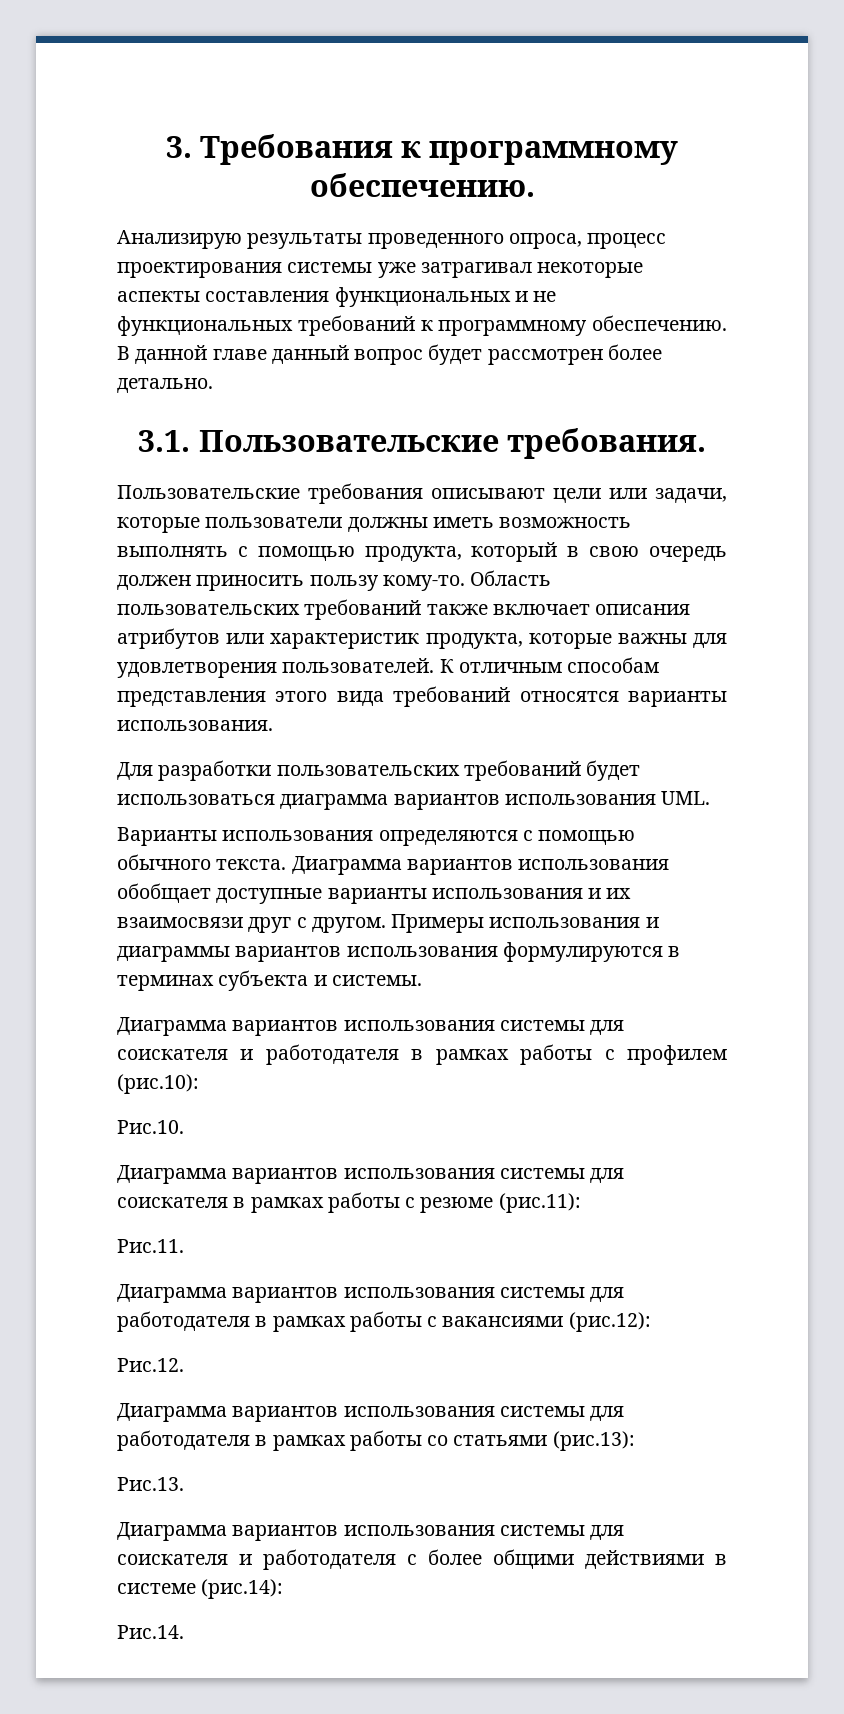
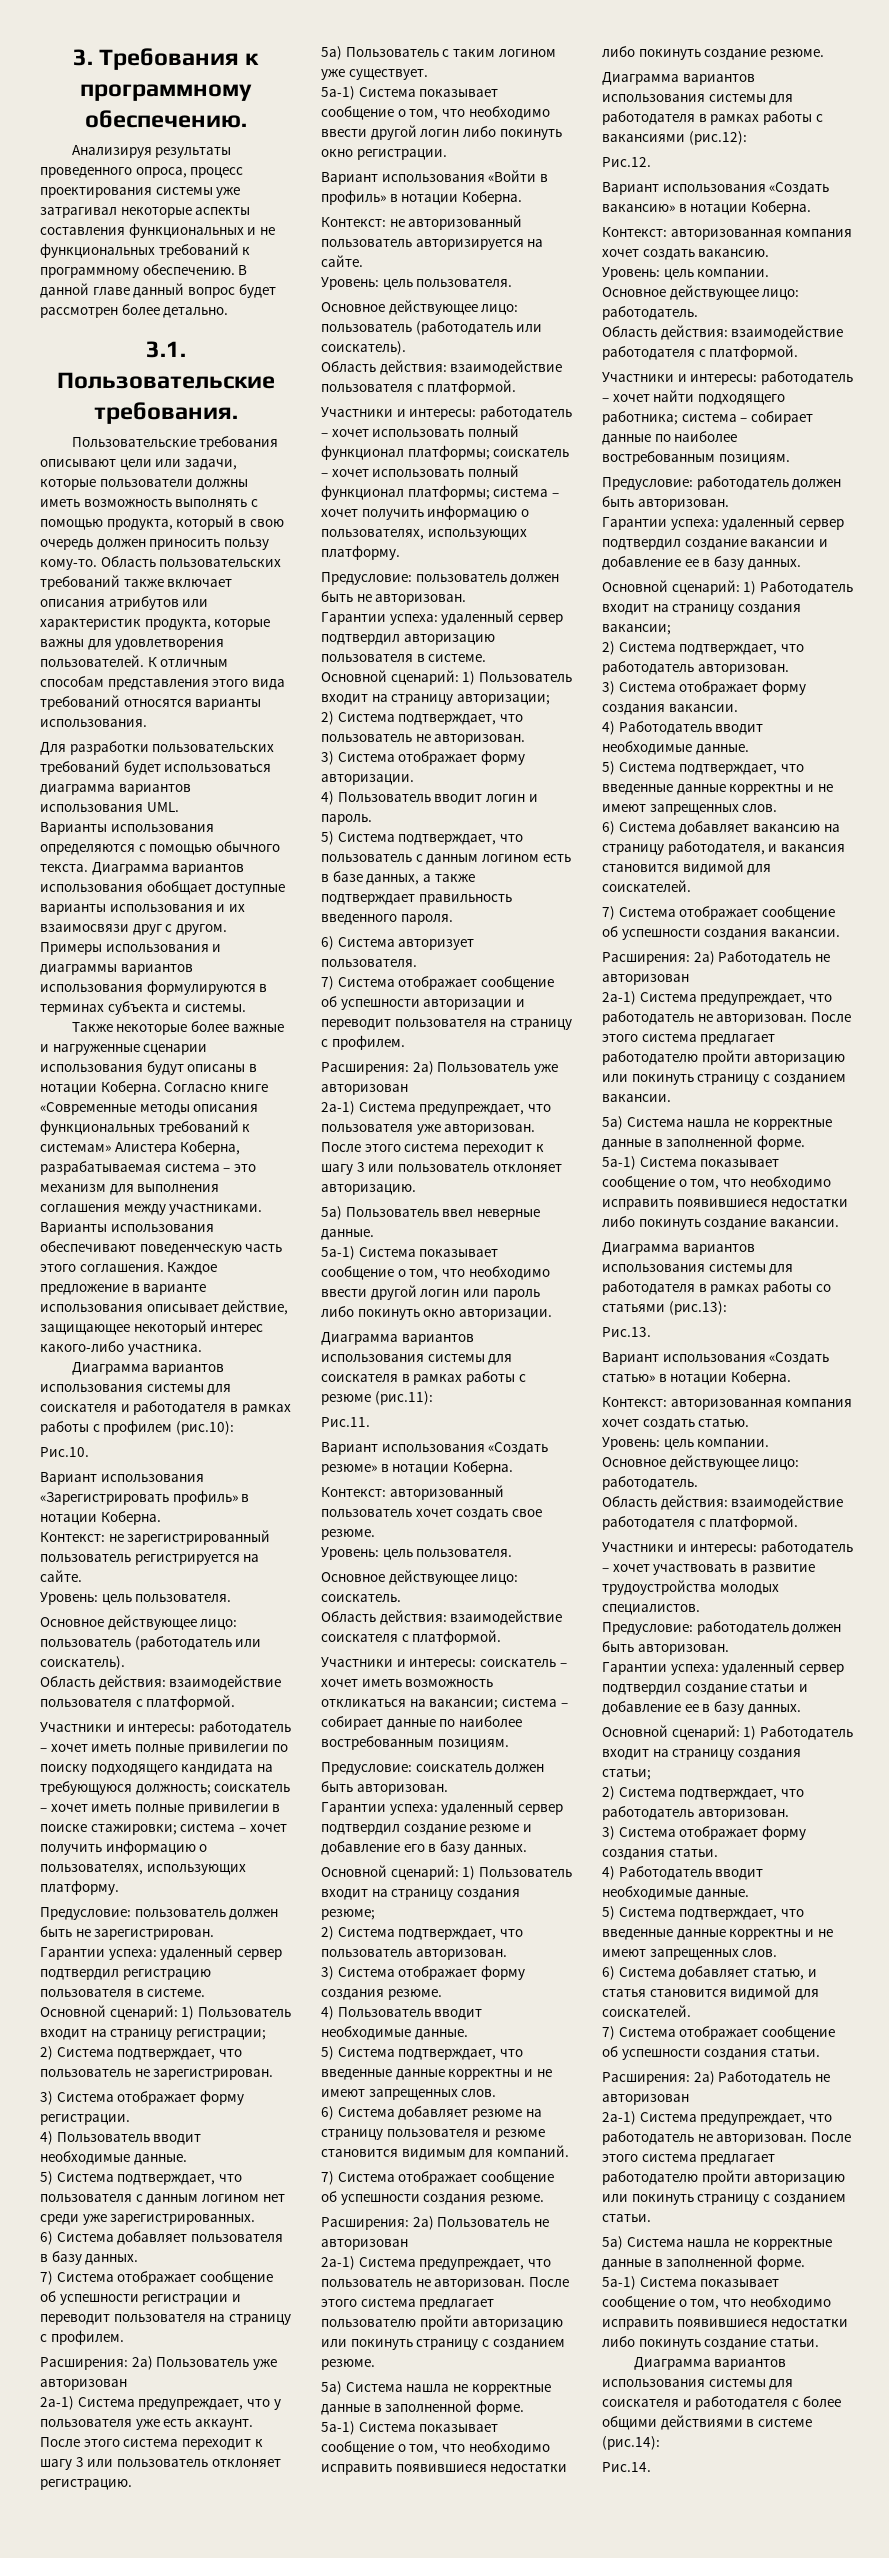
[117,230,242,249] Анализирую -> [71,145,152,158] Анализируя
(422, 980) none -> [71,1021,284,1035] [40,1044,208,1055] [40,1061,257,1075] [40,1081,268,1095] [40,1102,259,1115] [40,1120,251,1135] [40,1141,241,1155] [40,1161,256,1175] [40,1184,220,1195] [40,1204,263,1215] [40,1222,214,1235] [40,1241,283,1255] [40,1262,218,1275] [40,1284,207,1295] [40,1300,289,1315] [40,1320,264,1335] [40,1341,202,1355] // Также некоторые более важные и нагруженные сценарии использования будут описаны в нотации Коберна. Согласно книге «Современные методы описания функциональных требований к системам» Алистера Коберна, разрабатываемая система – это механизм для выполнения соглашения между участниками. Варианты использования обеспечивают поведенческую часть этого соглашения. Каждое предложение в варианте использования описывает действие, защищающее некоторый интерес какого-либо участника.
(184, 1127) none -> [40,1472,204,1485] [40,1490,250,1505] [40,1511,161,1525] [40,1530,271,1545] [40,1554,260,1565] [40,1570,82,1582] [40,1592,232,1605] [40,1615,238,1630] [40,1636,262,1650] [40,1656,125,1670] [40,1675,282,1690] [40,1695,236,1710] [40,1721,291,1735] [40,1744,289,1755] [40,1764,273,1775] [40,1781,291,1795] [40,1804,281,1815] [40,1824,287,1835] [40,1840,208,1855] [40,1864,246,1875] [40,1880,119,1895] [40,1907,279,1920] [40,1926,215,1940] [40,1945,282,1960] [40,1969,211,1980] [40,1989,206,1997] [40,2005,291,2020] [40,2029,266,2040] [40,2046,242,2060] [40,2069,274,2080] [40,2090,244,2105] [40,2114,130,2125] [40,2131,202,2145] [40,2151,187,2165] [40,2171,242,2185] [40,2194,285,2205] [40,2214,256,2225] [40,2231,283,2245] [40,2251,139,2265] [40,2271,273,2285] [40,2291,241,2305] [40,2314,291,2325] [40,2330,124,2345] [40,2356,277,2370] [40,2379,127,2390] [40,2396,281,2410] [40,2419,253,2430] [40,2437,263,2450] [40,2457,281,2470] [40,2479,132,2490] [321,46,556,60] [321,69,428,80] [321,86,499,100] [321,106,550,120] [321,125,562,140] [321,149,447,160] [321,170,548,185] [321,190,522,205] [321,215,523,230] [321,239,544,250] [321,255,363,267] [321,277,513,290] [321,300,519,315] [321,321,543,335] [321,341,406,355] [321,360,563,375] [321,380,517,395] [321,406,572,420] [321,425,519,437] [321,445,570,460] [321,465,519,477] [321,485,559,500] [321,505,529,520] [321,529,527,540] [321,545,400,560] [321,572,560,585] [321,591,467,605] [321,610,563,625] [321,634,495,645] [321,654,487,662] [321,670,572,685] [321,694,550,705] [321,711,523,725] [321,734,526,745] [321,750,525,765] [321,774,414,785] [321,791,538,805] [321,814,372,825] [321,831,523,845] [321,854,571,865] [321,871,475,885] [321,894,512,905] [321,914,453,925] [321,936,475,950] [321,959,417,967] [321,976,554,990] [321,996,525,1010] [321,1019,572,1030] [321,1035,405,1050] [321,1061,558,1075] [321,1084,408,1095] [321,1101,551,1115] [321,1124,536,1135] [321,1142,544,1155] [321,1162,562,1175] [321,1184,416,1195] [321,1206,540,1220] [321,1229,374,1240] [321,1246,499,1260] [321,1266,550,1280] [321,1285,540,1300] [321,1306,552,1320] // Вариант использования «Зарегистрировать профиль» в нотации Коберна. // Контекст: не зарегистрированный пользователь регистрируется на сайте. // Уровень: цель пользователя. // Основное действующее лицо: пользователь (работодатель или соискатель). // Область действия: взаимодействие пользователя с платформой. // Участники и интересы: работодатель – хочет иметь полные привилегии по поиску подходящего кандидата на требующуюся должность; соискатель – хочет иметь полные привилегии в поиске стажировки; система – хочет получить информацию о пользователях, использующих платформу. // Предусловие: пользователь должен быть не зарегистрирован. // Гарантии успеха: удаленный сервер подтвердил регистрацию пользователя в системе. // Основной сценарий: 1) Пользователь входит на страницу регистрации; // 2) Система подтверждает, что пользователь не зарегистрирован. // 3) Система отображает форму регистрации. // 4) Пользователь вводит необходимые данные. // 5) Система подтверждает, что пользователя с данным логином нет среди уже зарегистрированных. // 6) Система добавляет пользователя в базу данных. // 7) Система отображает сообщение об успешности регистрации и переводит пользователя на страницу с профилем. // Расширения: 2а) Пользователь уже авторизован // 2а-1) Система предупреждает, что у пользователя уже есть аккаунт. После этого система переходит к шагу 3 или пользователь отклоняет регистрацию. // 5а) Пользователь с таким логином уже существует. // 5а-1) Система показывает сообщение о том, что необходимо ввести другой логин либо покинуть окно регистрации. // Вариант использования «Войти в профиль» в нотации Коберна. // Контекст: не авторизованный пользователь авторизируется на сайте. // Уровень: цель пользователя. // Основное действующее лицо: пользователь (работодатель или соискатель). // Область действия: взаимодействие пользователя с платформой. // Участники и интересы: работодатель – хочет использовать полный функционал платформы; соискатель – хочет использовать полный функционал платформы; система – хочет получить информацию о пользователях, использующих платформу. // Предусловие: пользователь должен быть не авторизован. // Гарантии успеха: удаленный сервер подтвердил авторизацию пользователя в системе. // Основной сценарий: 1) Пользователь входит на страницу авторизации; // 2) Система подтверждает, что пользователь не авторизован. // 3) Система отображает форму авторизации. // 4) Пользователь вводит логин и пароль. // 5) Система подтверждает, что пользователь с данным логином есть в базе данных, а также подтверждает правильность введенного пароля. // 6) Система авторизует пользователя. // 7) Система отображает сообщение об успешности авторизации и переводит пользователя на страницу с профилем. // Расширения: 2а) Пользователь уже авторизован // 2а-1) Система предупреждает, что пользователя уже авторизован. После этого система переходит к шагу 3 или пользователь отклоняет авторизацию. // 5а) Пользователь ввел неверные данные. // 5а-1) Система показывает сообщение о том, что необходимо ввести другой логин или пароль либо покинуть окно авторизации.
(184, 1246) none -> [321,1442,549,1455] [321,1461,513,1475] [321,1485,504,1500] [321,1509,542,1520] [321,1529,375,1540] [321,1547,513,1560] [321,1570,519,1585] [321,1594,401,1602] [321,1610,563,1625] [321,1630,502,1645] [321,1657,567,1670] [321,1679,494,1687] [321,1699,568,1710] [321,1716,522,1730] [321,1736,509,1750] [321,1762,545,1775] [321,1781,448,1795] [321,1800,563,1815] [321,1824,532,1835] [321,1841,527,1855] [321,1865,572,1880] [321,1889,520,1900] [321,1909,375,1920] [321,1926,523,1940] [321,1949,507,1960] [321,1965,525,1980] [321,1989,442,2000] [321,2006,483,2020] [321,2026,468,2040] [321,2046,523,2060] [321,2069,552,2080] [321,2089,497,2100] [321,2106,542,2120] [321,2129,545,2140] [321,2145,569,2160] [321,2171,554,2185] [321,2191,544,2205] [321,2216,549,2230] [321,2239,408,2250] [321,2256,551,2270] [321,2277,569,2290] [321,2299,495,2310] [321,2315,564,2330] [321,2339,565,2350] [321,2359,375,2370] [321,2381,551,2395] [321,2400,524,2415] [321,2421,499,2435] [321,2441,550,2455] [321,2464,568,2475] [602,46,824,60] // Вариант использования «Создать резюме» в нотации Коберна. // Контекст: авторизованный пользователь хочет создать свое резюме. // Уровень: цель пользователя. // Основное действующее лицо: соискатель. // Область действия: взаимодействие соискателя с платформой. // Участники и интересы: соискатель – хочет иметь возможность откликаться на вакансии; система – собирает данные по наиболее востребованным позициям. // Предусловие: соискатель должен быть авторизован. // Гарантии успеха: удаленный сервер подтвердил создание резюме и добавление его в базу данных. // Основной сценарий: 1) Пользователь входит на страницу создания резюме; // 2) Система подтверждает, что пользователь авторизован. // 3) Система отображает форму создания резюме. // 4) Пользователь вводит необходимые данные. // 5) Система подтверждает, что введенные данные корректны и не имеют запрещенных слов. // 6) Система добавляет резюме на страницу пользователя и резюме становится видимым для компаний. // 7) Система отображает сообщение об успешности создания резюме. // Расширения: 2а) Пользователь не авторизован // 2а-1) Система предупреждает, что пользователь не авторизован. После этого система предлагает пользователю пройти авторизацию или покинуть страницу с созданием резюме. // 5а) Система нашла не корректные данные в заполненной форме. // 5а-1) Система показывает сообщение о том, что необходимо исправить появившиеся недостатки либо покинуть создание резюме.
(184, 1365) none -> [602,182,830,195] [602,201,811,215] [602,227,853,240] [602,249,770,260] [602,267,770,280] [602,285,800,300] [602,306,698,320] [602,325,844,340] [602,345,799,360] [602,371,853,385] [602,390,785,405] [602,411,813,425] [602,431,738,445] [602,451,790,465] [602,476,842,490] [602,496,729,510] [602,515,844,530] [602,539,828,550] [602,556,801,570] [602,580,853,595] [602,604,801,615] [602,624,671,635] [602,641,804,655] [602,661,789,675] [602,680,806,695] [602,704,738,715] [602,721,764,735] [602,741,749,755] [602,761,804,775] [602,784,833,795] [602,804,778,815] [602,821,840,835] [602,841,845,855] [602,860,772,875] [602,880,691,892] [602,906,835,920] [602,926,840,940] [602,951,830,965] [602,974,689,985] [602,991,832,1005] [602,1011,851,1025] [602,1034,776,1045] [602,1050,846,1065] [602,1074,846,1085] [602,1094,671,1102] [602,1116,832,1130] [602,1135,805,1150] [602,1156,780,1170] [602,1176,831,1190] [602,1199,849,1210] [602,1216,839,1230] // Вариант использования «Создать вакансию» в нотации Коберна. // Контекст: авторизованная компания хочет создать вакансию. // Уровень: цель компании. // Основное действующее лицо: работодатель. // Область действия: взаимодействие работодателя с платформой. // Участники и интересы: работодатель – хочет найти подходящего работника; система – собирает данные по наиболее востребованным позициям. // Предусловие: работодатель должен быть авторизован. // Гарантии успеха: удаленный сервер подтвердил создание вакансии и добавление ее в базу данных. // Основной сценарий: 1) Работодатель входит на страницу создания вакансии; // 2) Система подтверждает, что работодатель авторизован. // 3) Система отображает форму создания вакансии. // 4) Работодатель вводит необходимые данные. // 5) Система подтверждает, что введенные данные корректны и не имеют запрещенных слов. // 6) Система добавляет вакансию на страницу работодателя, и вакансия становится видимой для соискателей. // 7) Система отображает сообщение об успешности создания вакансии. // Расширения: 2а) Работодатель не авторизован // 2а-1) Система предупреждает, что работодатель не авторизован. После этого система предлагает работодателю пройти авторизацию или покинуть страницу с созданием вакансии. // 5а) Система нашла не корректные данные в заполненной форме. // 5а-1) Система показывает сообщение о том, что необходимо исправить появившиеся недостатки либо покинуть создание вакансии.
(184, 1484) none -> [602,1352,830,1365] [602,1371,791,1385] [602,1397,853,1410] [602,1419,750,1430] [602,1437,770,1450] [602,1455,800,1470] [602,1476,698,1490] [602,1495,844,1510] [602,1515,799,1530] [602,1541,853,1555] [602,1564,815,1575] [602,1580,779,1595] [602,1604,700,1615] [602,1621,842,1635] [602,1641,729,1655] [602,1660,844,1675] [602,1684,808,1695] [602,1701,801,1715] [602,1725,853,1740] [602,1749,801,1760] [602,1769,651,1780] [602,1786,804,1800] [602,1806,789,1820] [602,1825,806,1840] [602,1849,718,1860] [602,1866,764,1880] [602,1886,749,1900] [602,1906,804,1920] [602,1929,833,1940] [602,1949,778,1960] [602,1966,817,1980] [602,1985,819,2000] [602,2005,691,2017] [602,2026,835,2040] [602,2046,820,2060] [602,2071,830,2085] [602,2094,689,2105] [602,2111,832,2125] [602,2131,851,2145] [602,2154,776,2165] [602,2170,846,2185] [602,2194,846,2205] [602,2214,651,2222] [602,2236,832,2250] [602,2255,805,2270] [602,2276,780,2290] [602,2296,831,2310] [602,2319,849,2330] [602,2336,819,2350] // Вариант использования «Создать статью» в нотации Коберна. // Контекст: авторизованная компания хочет создать статью. // Уровень: цель компании. // Основное действующее лицо: работодатель. // Область действия: взаимодействие работодателя с платформой. // Участники и интересы: работодатель – хочет участвовать в развитие трудоустройства молодых специалистов. // Предусловие: работодатель должен быть авторизован. // Гарантии успеха: удаленный сервер подтвердил создание статьи и добавление ее в базу данных. // Основной сценарий: 1) Работодатель входит на страницу создания статьи; // 2) Система подтверждает, что работодатель авторизован. // 3) Система отображает форму создания статьи. // 4) Работодатель вводит необходимые данные. // 5) Система подтверждает, что введенные данные корректны и не имеют запрещенных слов. // 6) Система добавляет статью, и статья становится видимой для соискателей. // 7) Система отображает сообщение об успешности создания статьи. // Расширения: 2а) Работодатель не авторизован // 2а-1) Система предупреждает, что работодатель не авторизован. После этого система предлагает работодателю пройти авторизацию или покинуть страницу с созданием статьи. // 5а) Система нашла не корректные данные в заполненной форме. // 5а-1) Система показывает сообщение о том, что необходимо исправить появившиеся недостатки либо покинуть создание статьи.

